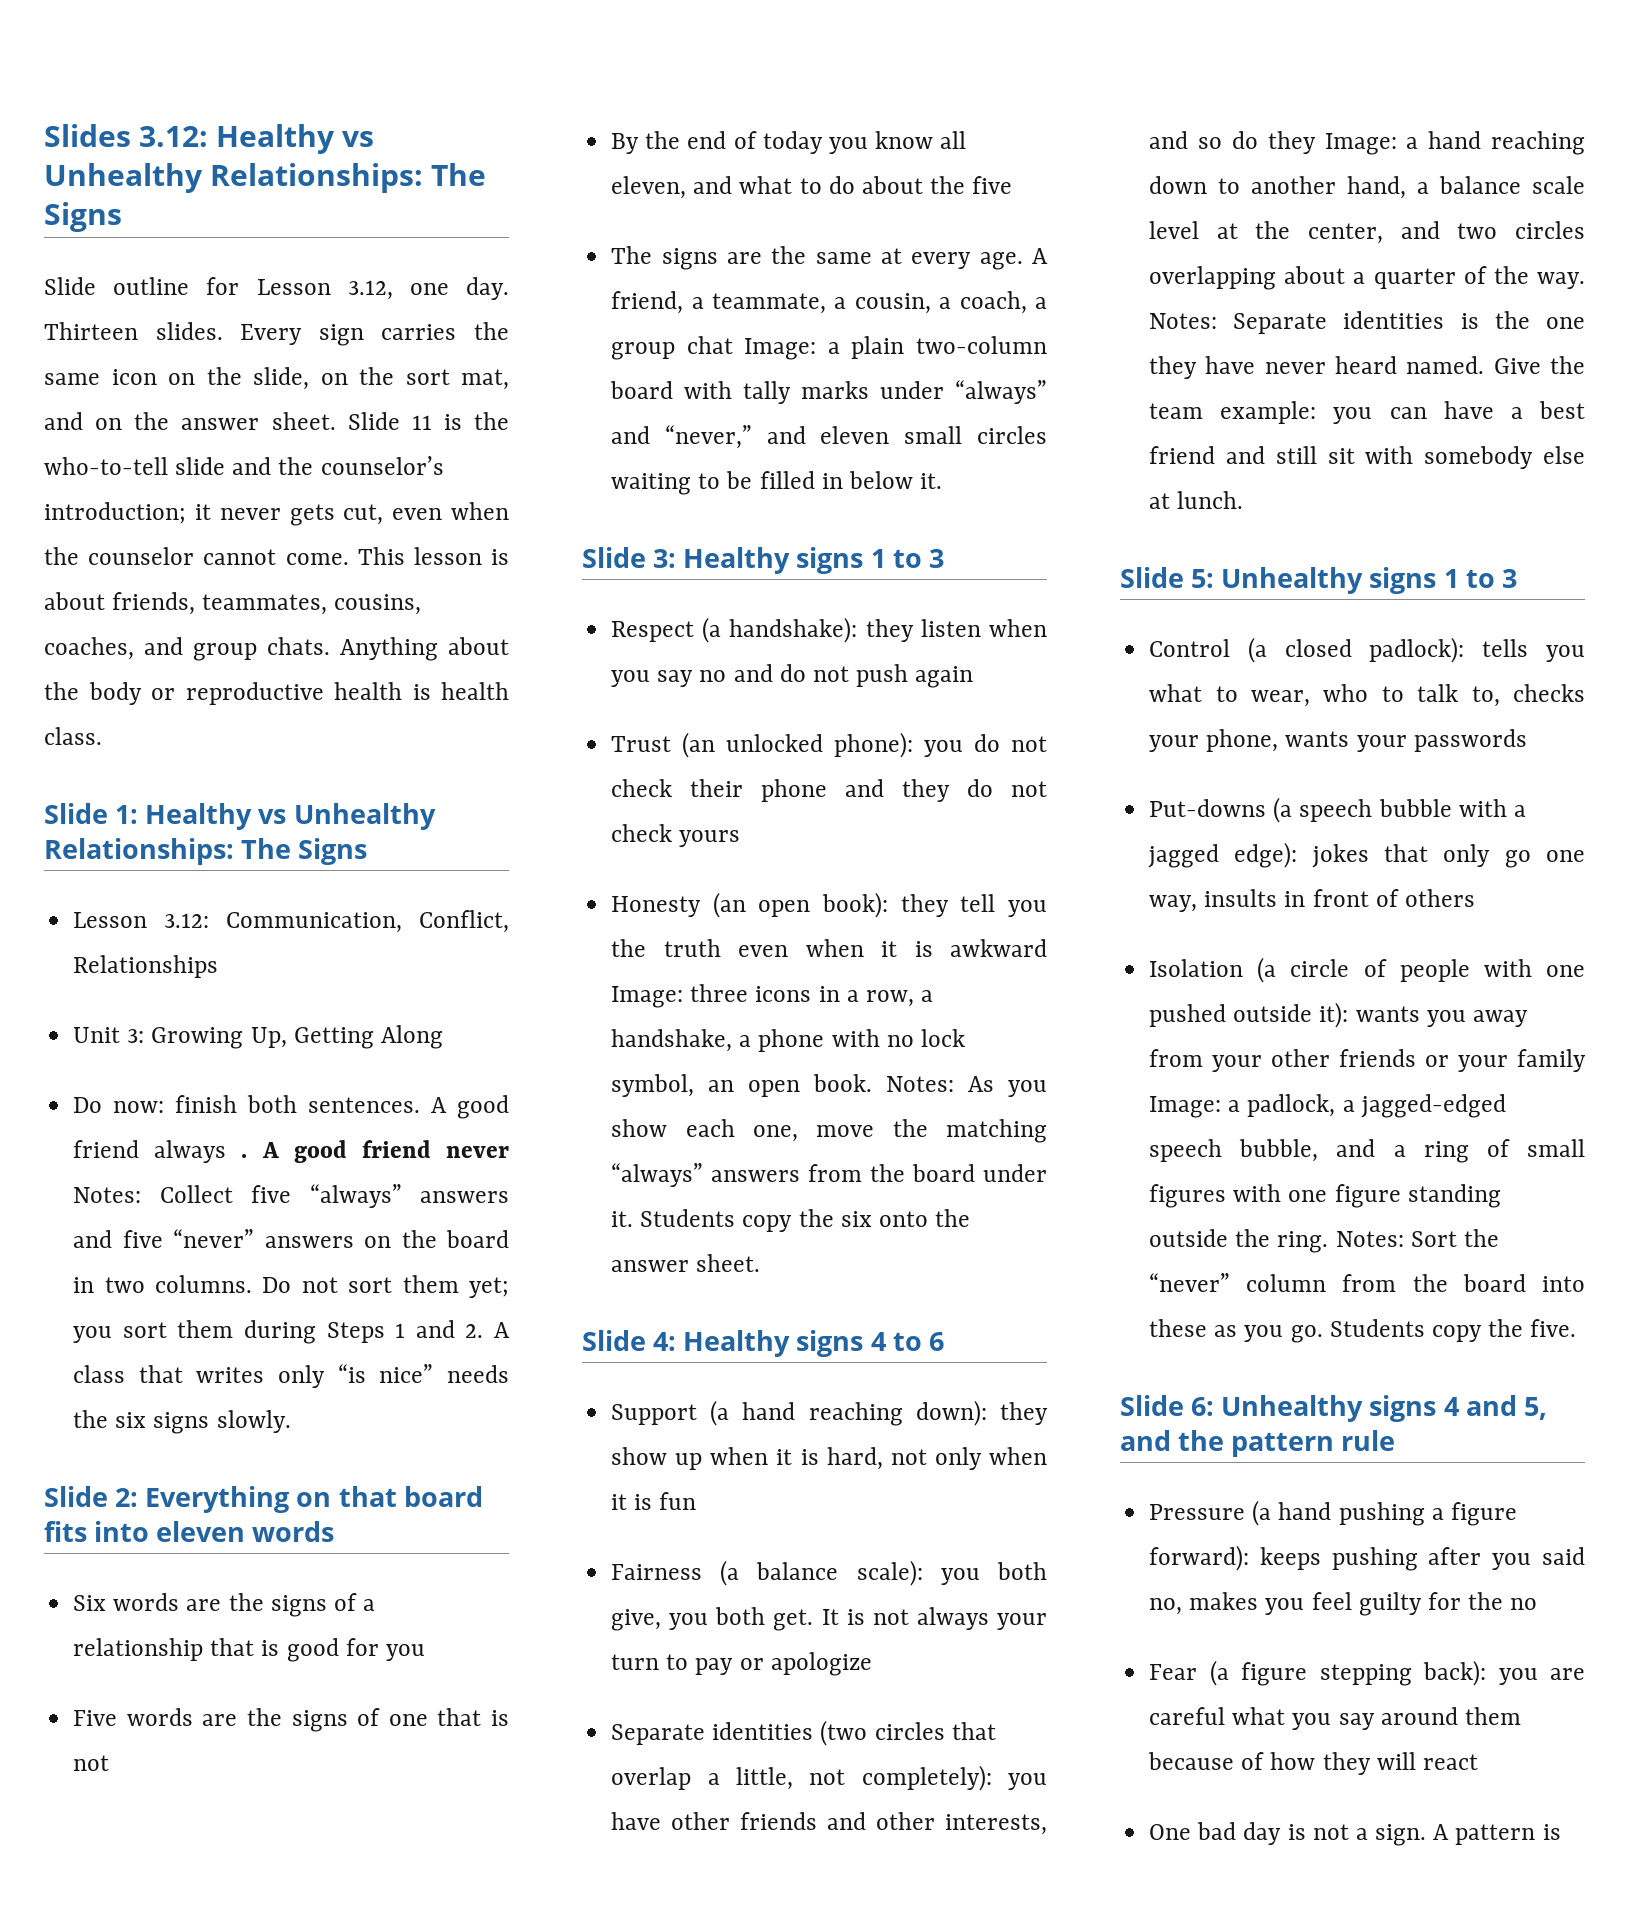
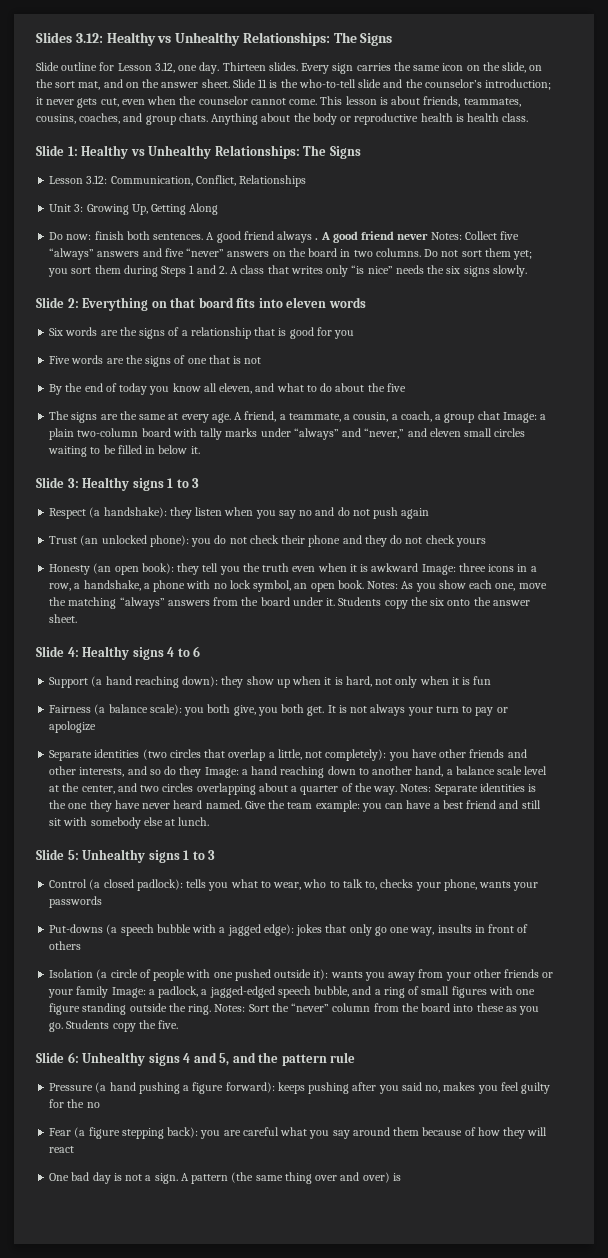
(1536, 1834) none -> [231,1172,390,1184] (the same thing over and over)

